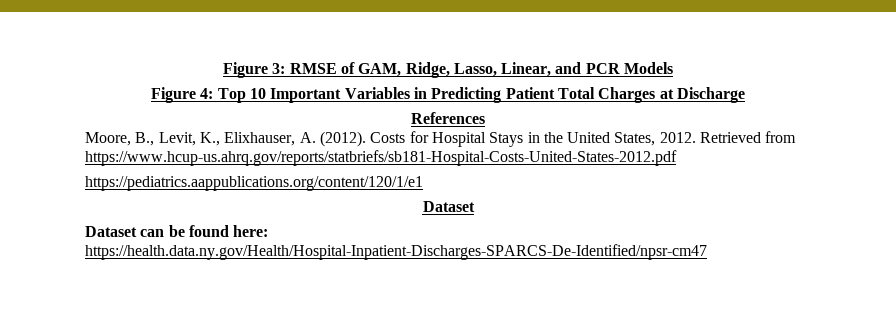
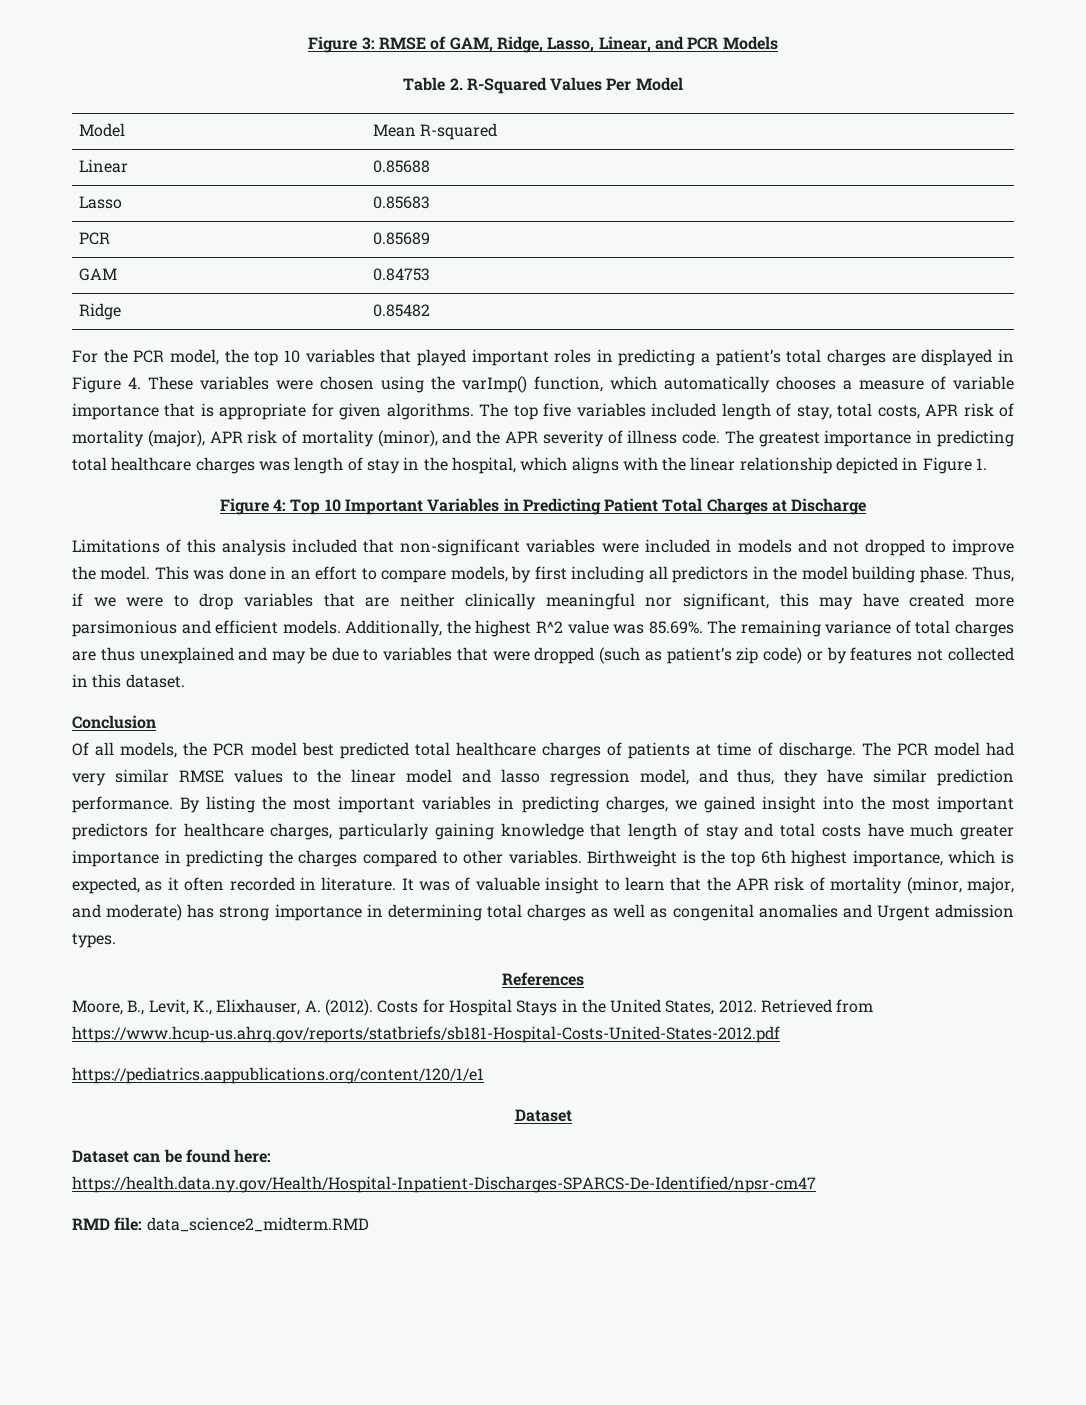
(674, 68) none -> [403,77,683,94] [79,123,126,137] [373,123,498,140] [79,159,129,173] [373,160,431,173] [79,196,123,209] [373,196,431,209] [79,232,111,245] [373,232,431,245] [79,268,118,281] [373,268,431,281] [79,303,122,320] [373,304,431,317] [72,349,1014,366] [72,376,1014,393] [72,403,1015,420] [72,430,1015,447] [72,457,988,474] // Table 2. R-Squared Values Per Model // Model | Mean R-squared // Linear | 0.85688 // Lasso | 0.85683 // PCR | 0.85689 // GAM | 0.84753 // Ridge | 0.85482 // For the PCR model, the top 10 variables that played important roles in predicting a patient’s total charges are displayed in Figure 4. These variables were chosen using the varImp() function, which automatically chooses a measure of variable importance that is appropriate for given algorithms. The top five variables included length of stay, total costs, APR risk of mortality (major), APR risk of mortality (minor), and the APR severity of illness code. The greatest importance in predicting total healthcare charges was length of stay in the hospital, which aligns with the linear relationship depicted in Figure 1.
(745, 95) none -> [72,539,1014,556] [72,566,1015,583] [72,593,1015,610] [72,620,1014,637] [72,647,1015,664] [72,674,185,688] [72,715,156,729] [72,742,1015,759] [72,769,1014,786] [72,796,1014,813] [72,823,1014,840] [72,850,1015,867] [72,877,1015,894] [72,904,1014,921] [72,933,116,948] // Limitations of this analysis included that non-significant variables were included in models and not dropped to improve the model. This was done in an effort to compare models, by first including all predictors in the model building phase. Thus, if we were to drop variables that are neither clinically meaningful nor significant, this may have created more parsimonious and efficient models. Additionally, the highest R^2 value was 85.69%. The remaining variance of total charges are thus unexplained and may be due to variables that were dropped (such as patient’s zip code) or by features not collected in this dataset. // Conclusion // Of all models, the PCR model best predicted total healthcare charges of patients at time of discharge. The PCR model had very similar RMSE values to the linear model and lasso regression model, and thus, they have similar prediction performance. By listing the most important variables in predicting charges, we gained insight into the most important predictors for healthcare charges, particularly gaining knowledge that length of stay and total costs have much greater importance in predicting the charges compared to other variables. Birthweight is the top 6th highest importance, which is expected, as it often recorded in literature. It was of valuable insight to learn that the APR risk of mortality (minor, major, and moderate) has strong importance in determining total charges as well as congenital anomalies and Urgent admission types.
(707, 252) none -> [72,1217,369,1232] // RMD file: data_science2_midterm.RMD

